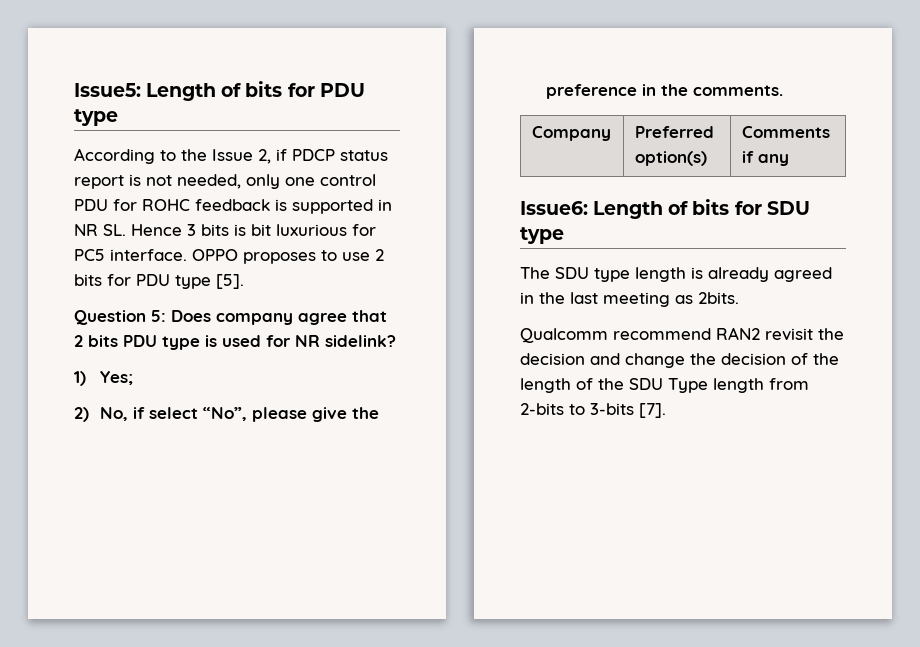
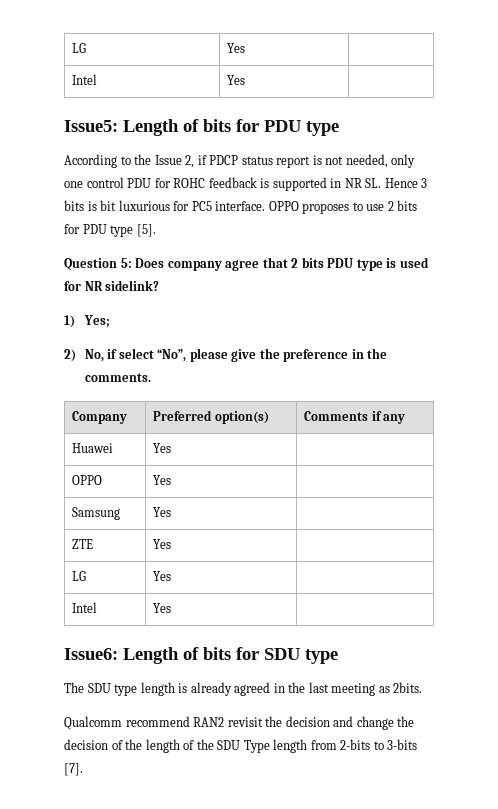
(74, 90) none -> [72,43,87,53] [227,43,246,53] [72,74,98,85] [227,75,246,85] LG | Yes | // Intel | Yes | //
(789, 160) none -> [72,443,114,453] [153,443,172,453] [72,475,103,485] [153,475,172,485] [72,507,121,520] [153,507,172,517] [72,539,94,549] [153,539,172,549] [72,571,87,581] [153,571,172,581] [72,602,98,613] [153,603,172,613] // Huawei | Yes | // OPPO | Yes | // Samsung | Yes | // ZTE | Yes | // LG | Yes | // Intel | Yes |

